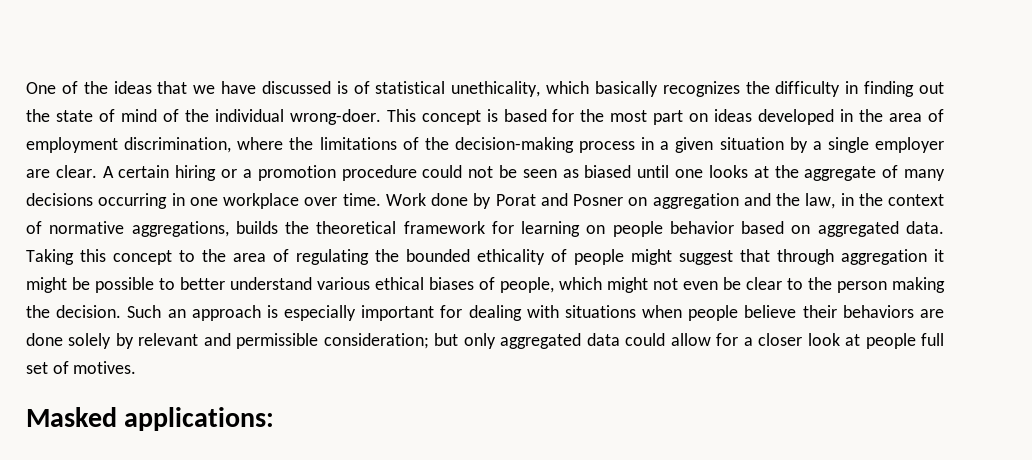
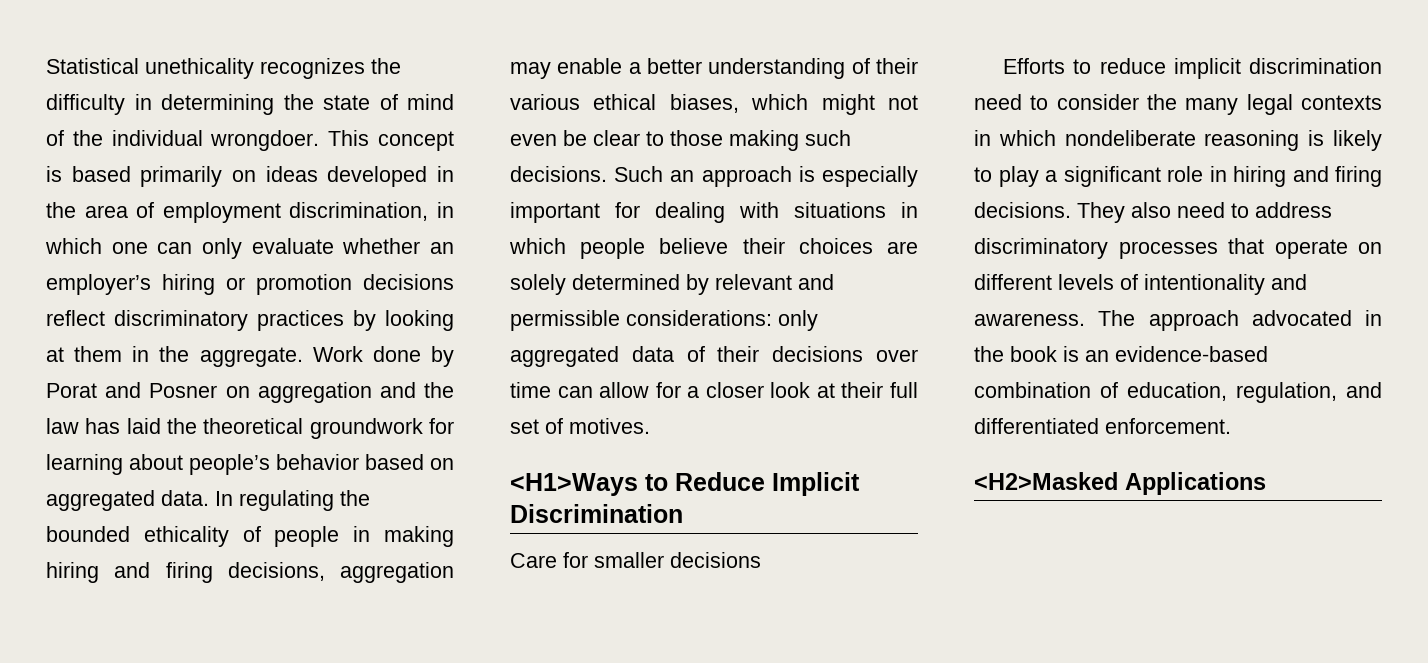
[26,81,658,97] One of the ideas that we have discussed is of statistical unethicality, which basically -> [46,58,254,79] Statistical unethicality
[864,81,945,97] finding out -> [161,94,274,115] determining
[289,109,381,125] wrong-doer. -> [210,130,320,151] wrongdoer.
[552,109,684,125] for the most part -> [140,166,223,187] primarily
[237,137,944,153] [26,165,946,181] [26,193,381,209] where the limitations of the decision-making process in a given situation by a single employer are clear. A certain hiring or a promotion procedure could not be seen as biased until one looks at the aggregate of many decisions occurring in one workplace over time. -> [437,202,454,218] [45,238,454,259] [46,274,454,295] [46,310,454,331] [46,346,303,367] in which one can only evaluate whether an employer’s hiring or promotion decisions reflect discriminatory practices by looking at them in the aggregate.
[805,193,944,209] [26,221,278,237] law, in the context of normative aggregations, builds -> [46,418,161,434] law has laid
[403,221,485,234] framework -> [309,418,423,439] groundwork
[586,221,663,237] on people -> [129,454,270,475] about people’s
[26,249,289,265] Taking this concept to the area of -> [215,491,233,506] In
[631,249,944,265] [26,277,554,293] might suggest that through aggregation it might be possible to better understand various ethical biases of people, -> [353,526,455,547] [46,562,454,583] [510,58,918,79] [510,94,739,113] in making hiring and firing decisions, aggregation may enable a better understanding of their various ethical biases,
[808,277,945,293] [26,305,122,318] the person making the decision. -> [670,130,851,151] [510,166,607,182] those making such decisions.
[642,305,683,318] when -> [901,202,918,218] [509,238,566,254] in which
[842,305,944,318] [26,333,112,349] behaviors are done solely -> [798,238,918,254] [510,274,680,295] choices are solely determined
[323,333,459,349] consideration; but -> [626,310,772,326] considerations:
[625,333,666,346] could -> [686,346,918,362] [510,382,593,398] of their decisions over time can
[865,333,916,349] people -> [841,382,884,398] their
[26,407,275,431] Masked applications: -> [510,472,860,496] [510,504,683,523] [510,552,761,568] [1002,58,1382,79] [974,94,1382,115] [974,130,1382,151] [974,166,1382,187] [974,202,1332,223] [974,238,1382,259] [974,274,1307,295] [974,310,1382,331] [974,346,1268,362] [974,382,1382,403] [974,418,1231,434] [974,472,1266,495] <H1>Ways to Reduce Implicit Discrimination // Care for smaller decisions // Efforts to reduce implicit discrimination need to consider the many legal contexts in which nondeliberate reasoning is likely to play a significant role in hiring and firing decisions. They also need to address discriminatory processes that operate on different levels of intentionality and awareness. The approach advocated in the book is an evidence-based combination of education, regulation, and differentiated enforcement. // <H2>Masked Applications

